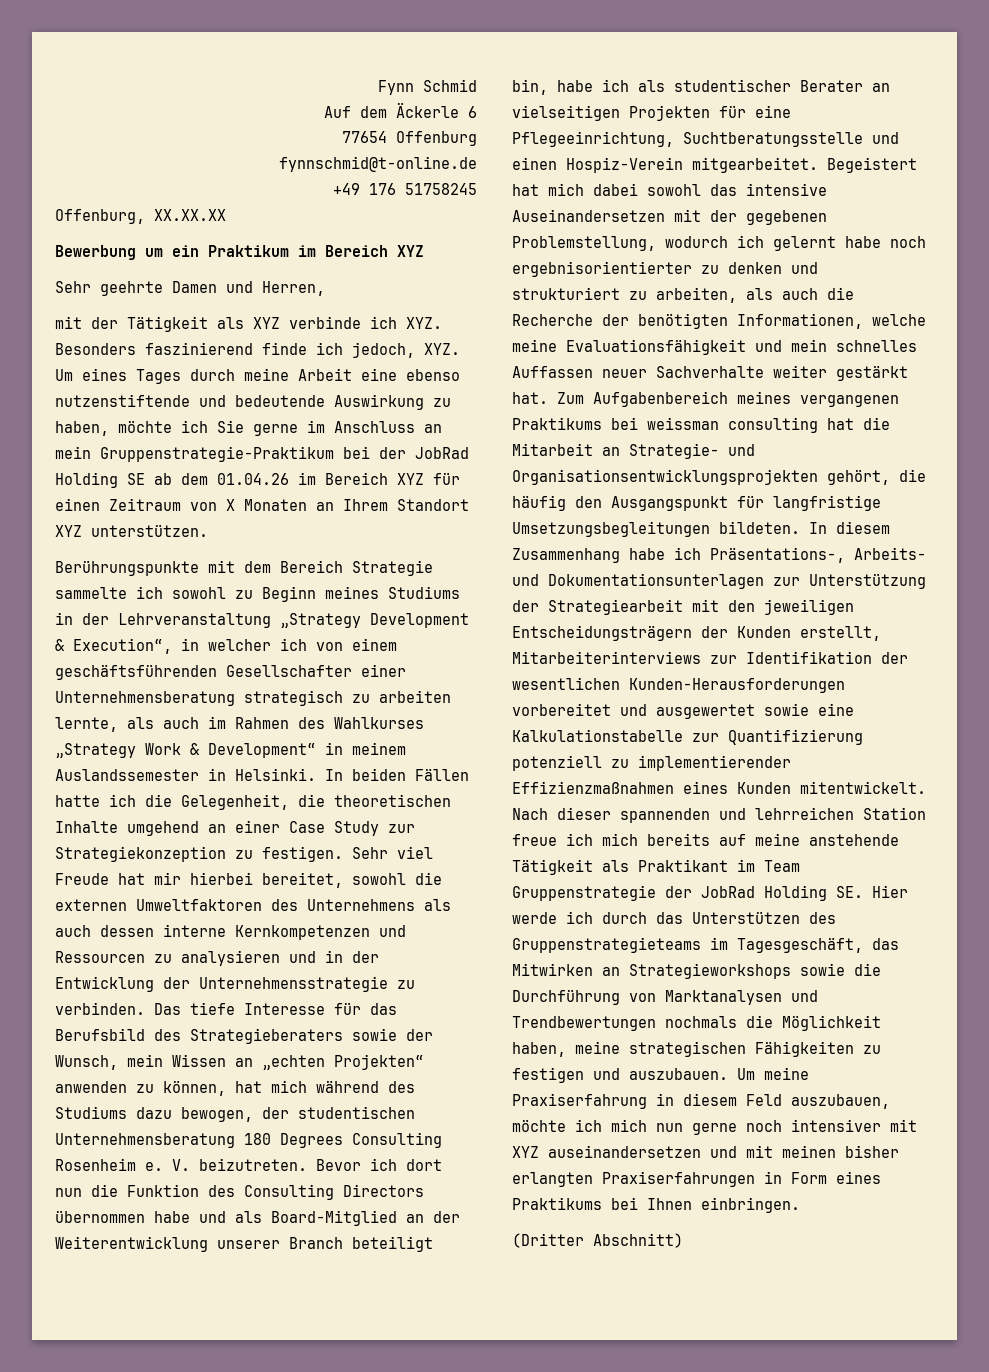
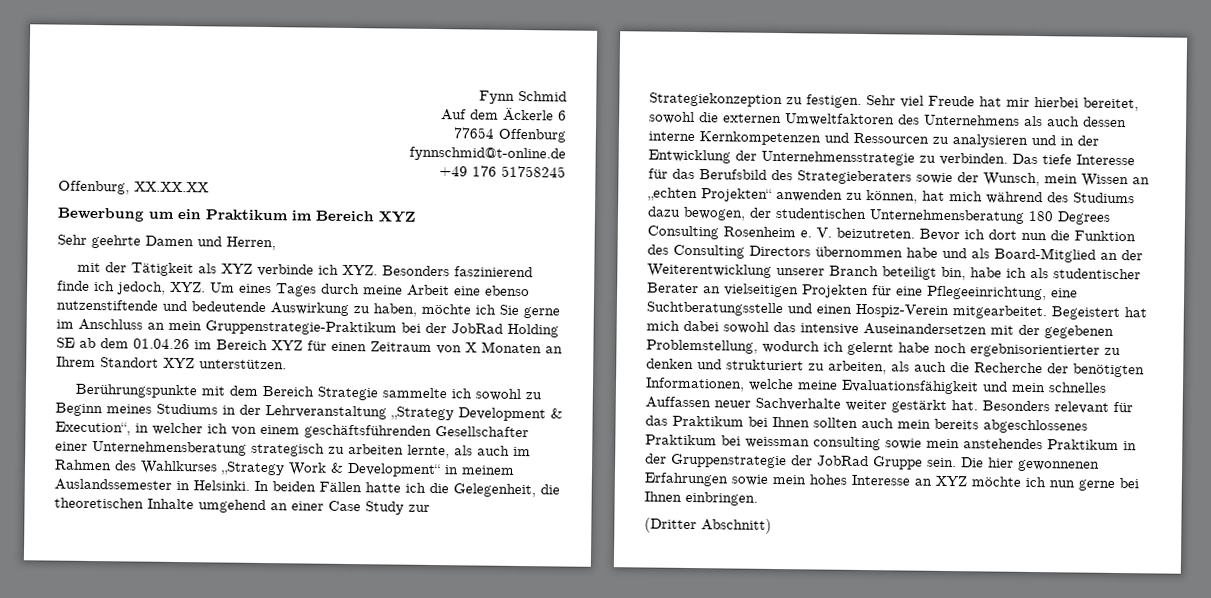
(674, 139) none -> [1051,288,1078,298] eine
[557,391,899,407] [512,417,890,433] [512,443,755,459] [512,469,926,485] [512,495,881,511] [512,521,890,537] [512,547,926,563] [512,573,926,589] [512,599,854,615] [512,625,881,641] [512,651,908,664] [512,677,845,693] [512,703,854,719] [512,729,863,745] [512,755,791,771] [512,781,926,794] [512,807,926,823] [512,833,899,846] [512,859,800,875] [512,885,908,901] [512,911,836,924] [512,937,899,953] [512,963,881,979] [512,989,818,1005] [512,1015,881,1031] [512,1041,881,1057] [512,1067,809,1083] [512,1093,890,1109] [512,1119,647,1132] Zum Aufgabenbereich meines vergangenen Praktikums bei weissman consulting hat die Mitarbeit an Strategie- und Organisationsentwicklungsprojekten gehört, die häufig den Ausgangspunkt für langfristige Umsetzungsbegleitungen bildeten. In diesem Zusammenhang habe ich Präsentations-, Arbeits- und Dokumentationsunterlagen zur Unterstützung der Strategiearbeit mit den jeweiligen Entscheidungsträgern der Kunden erstellt, Mitarbeiterinterviews zur Identifikation der wesentlichen Kunden-Herausforderungen vorbereitet und ausgewertet sowie eine Kalkulationstabelle zur Quantifizierung potenziell zu implementierender Effizienzmaßnahmen eines Kunden mitentwickelt. Nach dieser spannenden und lehrreichen Station freue ich mich bereits auf meine anstehende Tätigkeit als Praktikant im Team Gruppenstrategie der JobRad Holding SE. Hier werde ich durch das Unterstützen des Gruppenstrategieteams im Tagesgeschäft, das Mitwirken an Strategieworkshops sowie die Durchführung von Marktanalysen und Trendbewertungen nochmals die Möglichkeit haben, meine strategischen Fähigkeiten zu festigen und auszubauen. Um meine Praxiserfahrung in diesem Feld auszubauen, möchte ich mich -> [982,400,1133,414] [645,415,1088,434] [645,434,1137,451] [645,453,1100,472] [644,472,1046,488] Besonders relevant für das Praktikum bei Ihnen sollten auch mein bereits abgeschlossenes Praktikum bei weissman consulting sowie mein anstehendes Praktikum in der Gruppenstrategie der JobRad Gruppe sein. Die hier gewonnenen Erfahrungen sowie mein hohes Interesse an XYZ möchte ich
[746,1119,917,1132] [512,1145,899,1158] [512,1171,881,1187] [512,1197,602,1210] noch intensiver mit XYZ auseinandersetzen und mit meinen bisher erlangten Praxiserfahrungen in Form eines Praktikums -> (1115, 485) none

